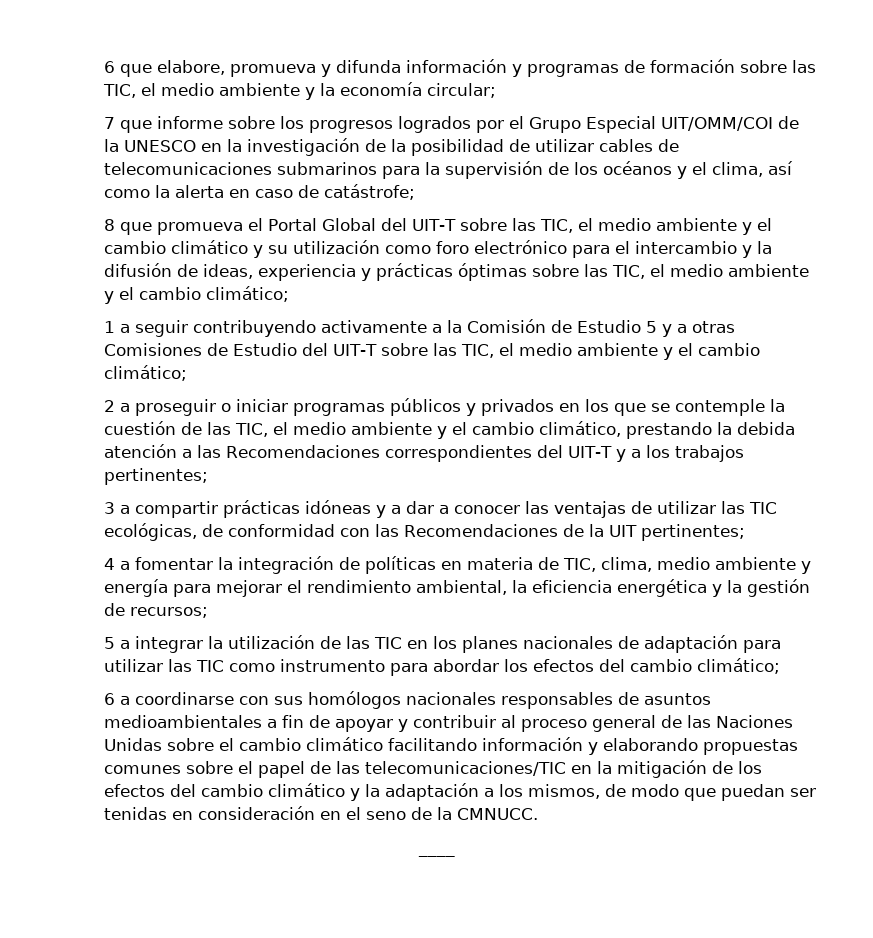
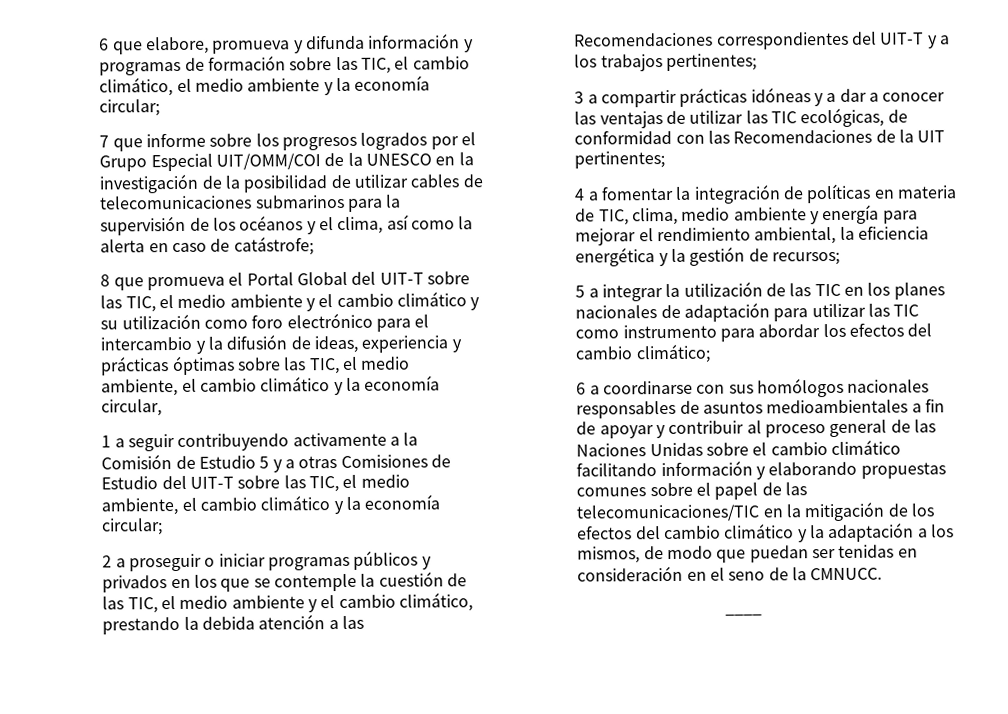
(157, 89) none -> [412,56,470,70] [99,77,192,97] cambio climático, el
[728,264,810,277] [104,286,290,304] ambiente y el cambio climático; -> [101,375,441,397] [101,399,163,417] ambiente, el cambio climático y la economía circular,
[577,343,761,360] [104,365,188,381] ambiente y el cambio climático; -> [101,494,441,516] [101,518,164,536] ambiente, el cambio climático y la economía circular;

